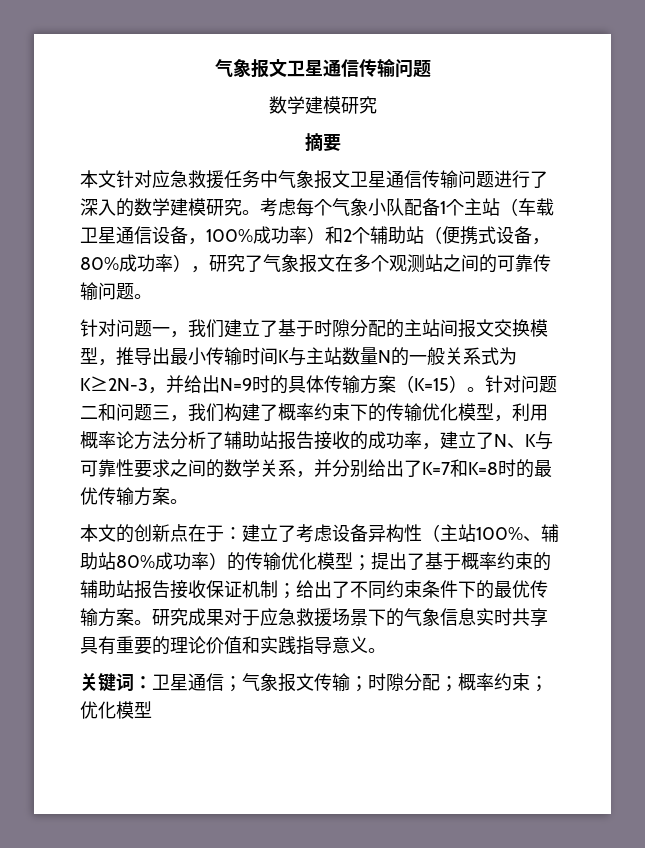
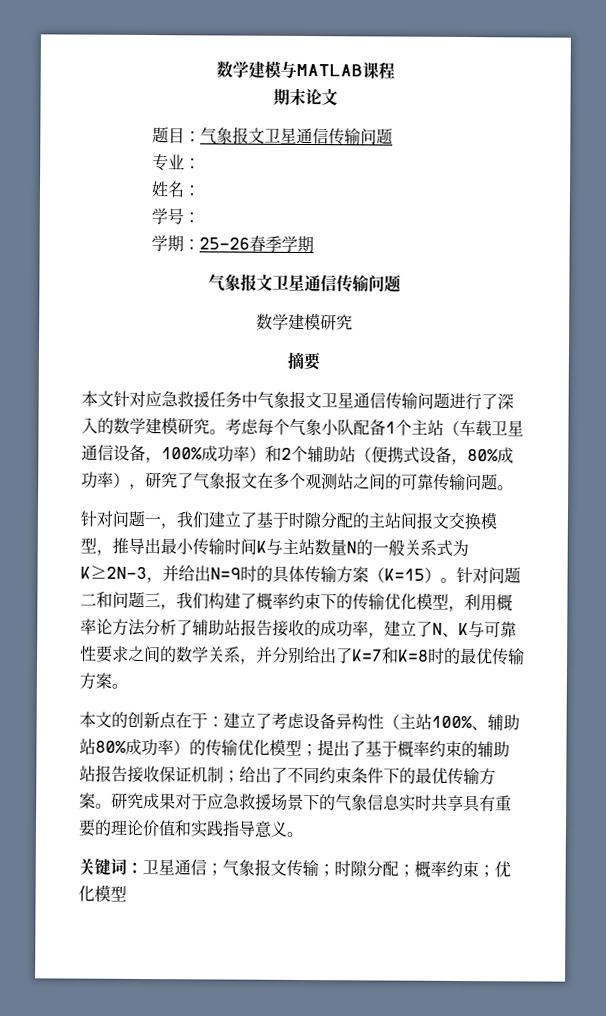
(214, 68) none -> [216,60,395,79] [273,88,338,107] [152,126,394,146] [152,154,202,172] [151,181,202,198] [151,208,201,225] [151,235,315,253] 数学建模与MATLAB课程 // 期末论文 // 题目：气象报文卫星通信传输问题 // 专业： // 姓名： // 学号： // 学期：25-26春季学期 //

